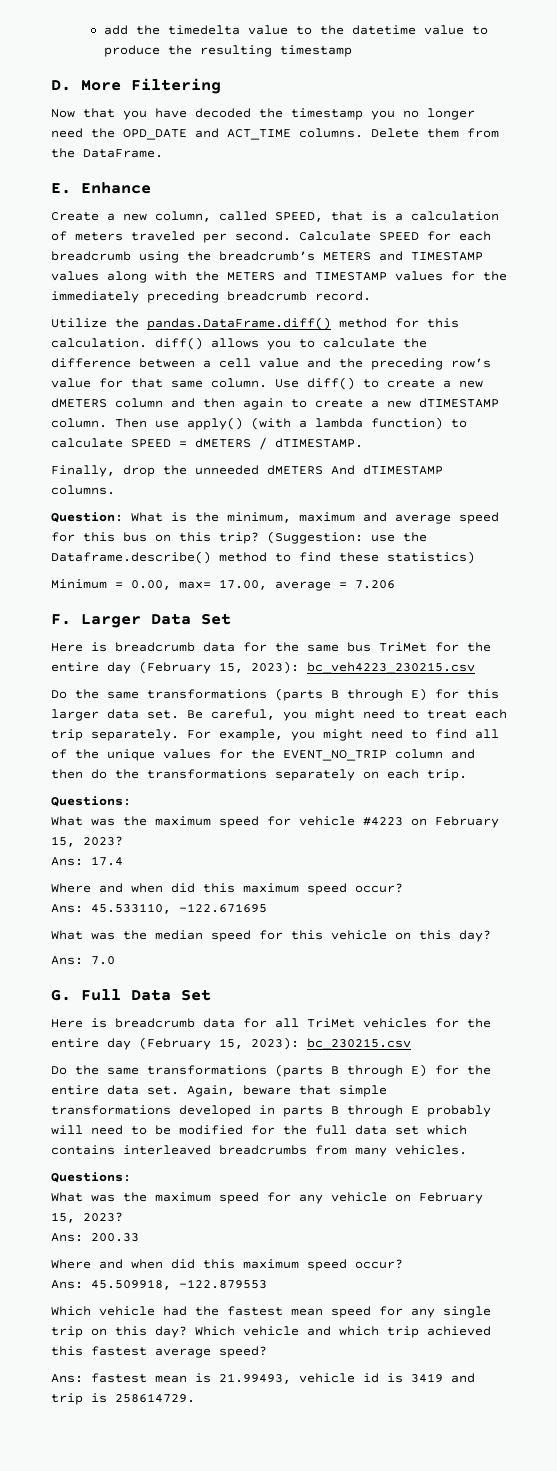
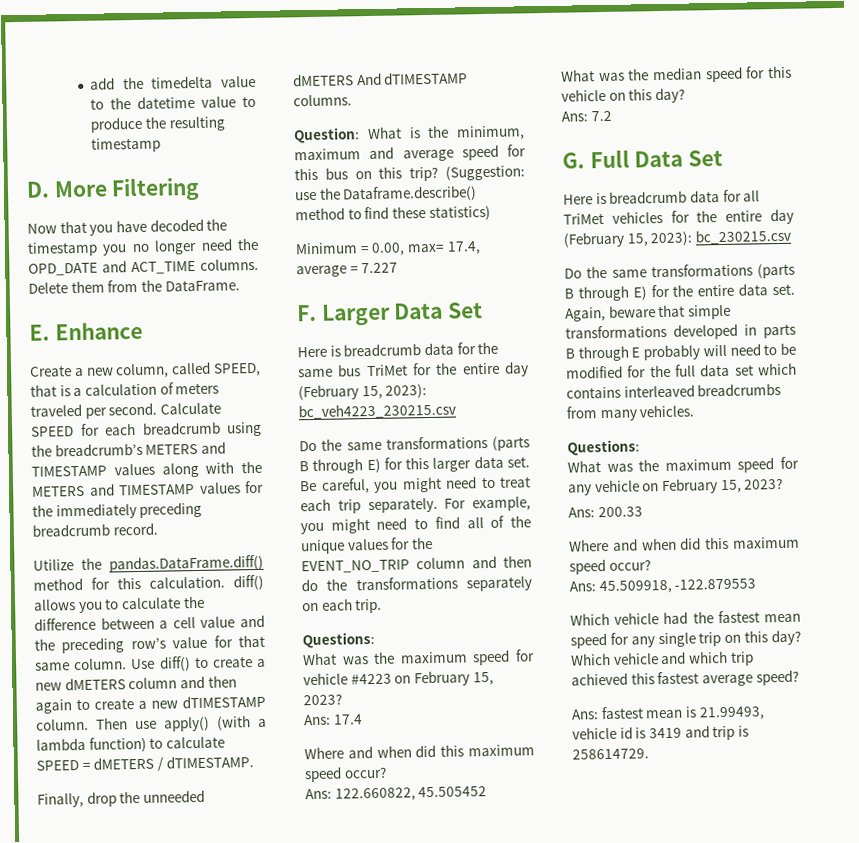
[219,579,267,590] 17.00, -> [446,241,481,255] 17.4,
[355,580,395,589] 7.206 -> [361,262,399,274] 7.227
[91,903,267,914] 45.533110, -122.671695 -> [334,786,488,802] 122.660822, 45.505452
[91,956,115,965] 7.0 -> [590,110,612,122] 7.2

